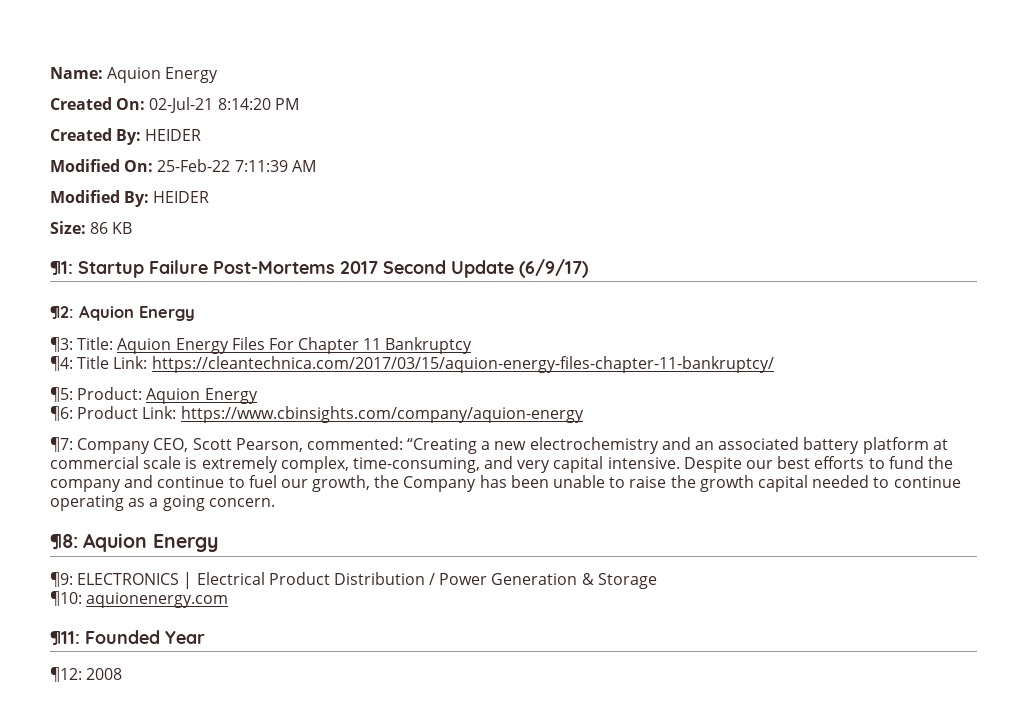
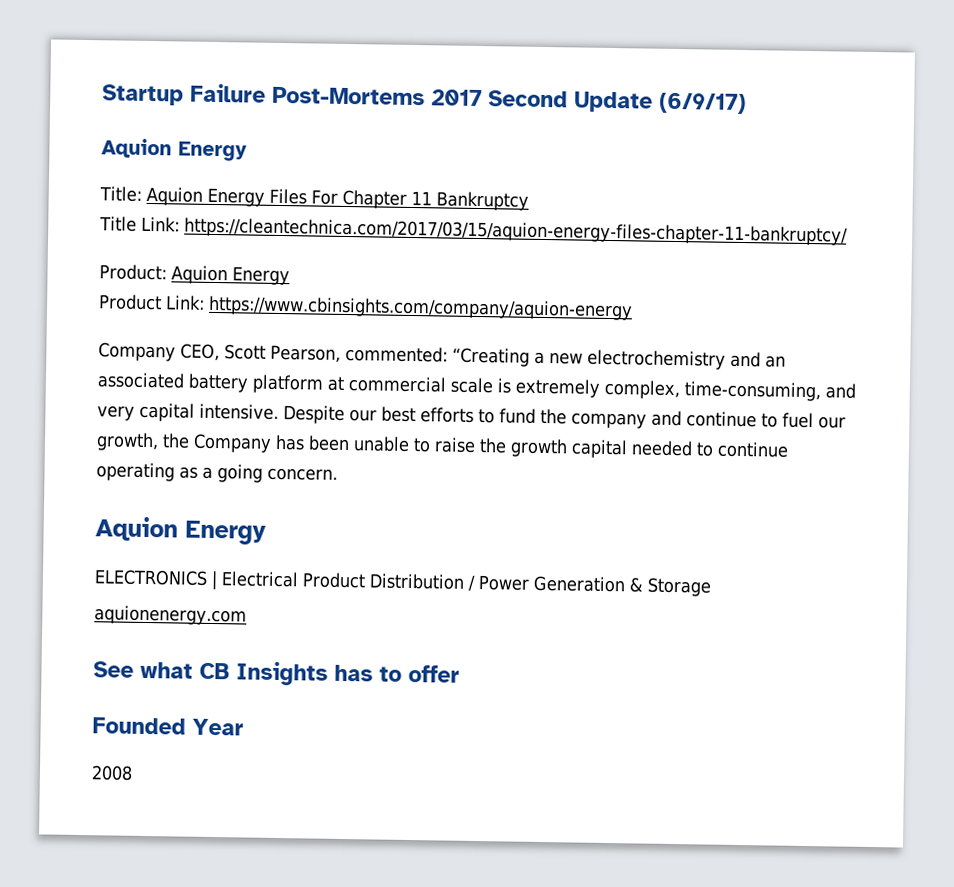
[50,67,219,83] [50,97,299,113] [50,128,202,145] [50,159,316,172] [50,190,210,207] [50,221,133,234] [50,261,73,276] Name: Aquion Energy // Created On: 02-Jul-21 8:14:20 PM // Created By: HEIDER // Modified On: 25-Feb-22 7:11:39 AM // Modified By: HEIDER // Size: 86 KB // ¶1: -> (102, 95) none
[50,305,195,321] [50,337,73,352] ¶2: Aquion Energy // ¶3: -> [101,138,247,162] Aquion Energy //
[50,356,73,371] ¶4: -> (529, 201) none
[50,387,73,402] ¶5: -> (848, 231) none
[50,406,73,421] ¶6: -> (290, 276) none
[50,437,73,452] ¶7: -> (633, 308) none
[50,533,218,552] [50,572,73,587] ¶8: Aquion Energy // ¶9: -> [95,516,266,545] Aquion Energy //
[50,591,82,606] ¶10: -> (711, 587) none
[50,631,80,646] ¶11: -> [93,661,460,686] See what CB Insights has to offer //
[50,667,82,682] ¶12: -> (244, 727) none

